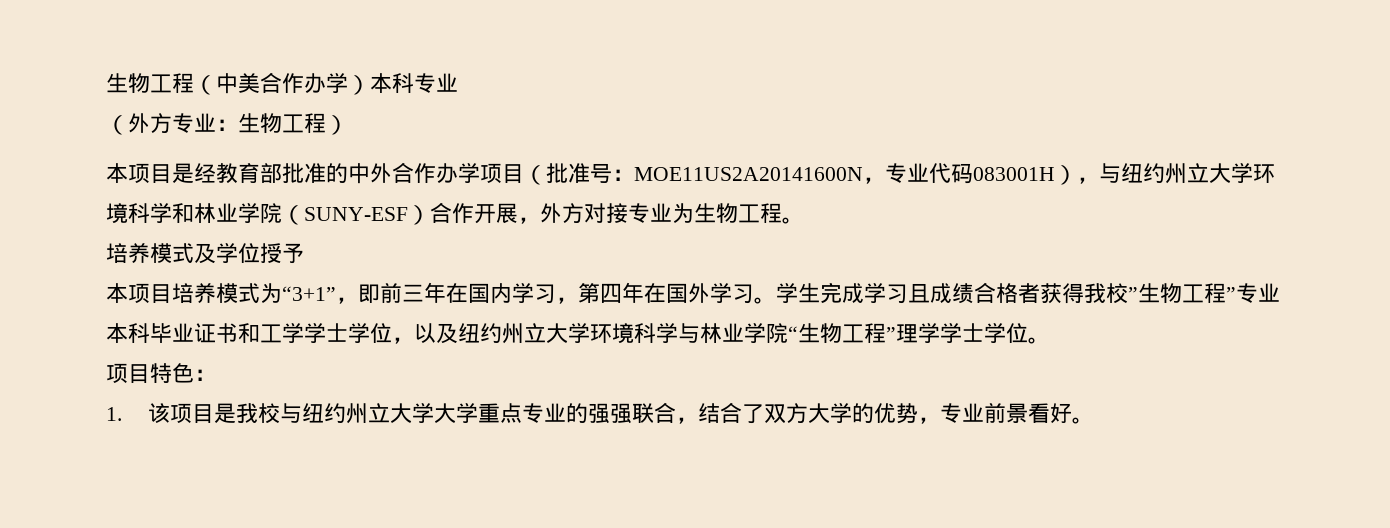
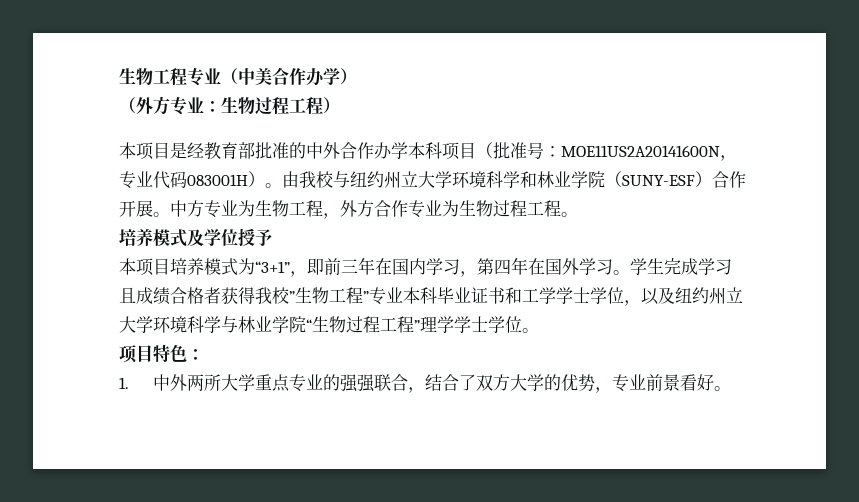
[106,73,194,93] 生物工程 -> [119,67,221,86] 生物工程专业
[370,73,458,93] 本科专业 -> (357, 76) none
(282, 123) none -> [255,97,289,115] 过程
(480, 173) none -> [408,142,442,159] 本科
[1077,177,1099,184] ， -> [265,171,334,188] 。由我校
[518,203,628,224] ，外方对接 -> [153,200,204,217] 。中方
(782, 213) none -> [323,200,561,219] ，外方合作专业为生物过程工程
(842, 333) none -> [346,316,380,333] 过程
[148,403,435,424] 该项目是我校与纽约州立大学 -> [152,374,221,391] 中外两所

